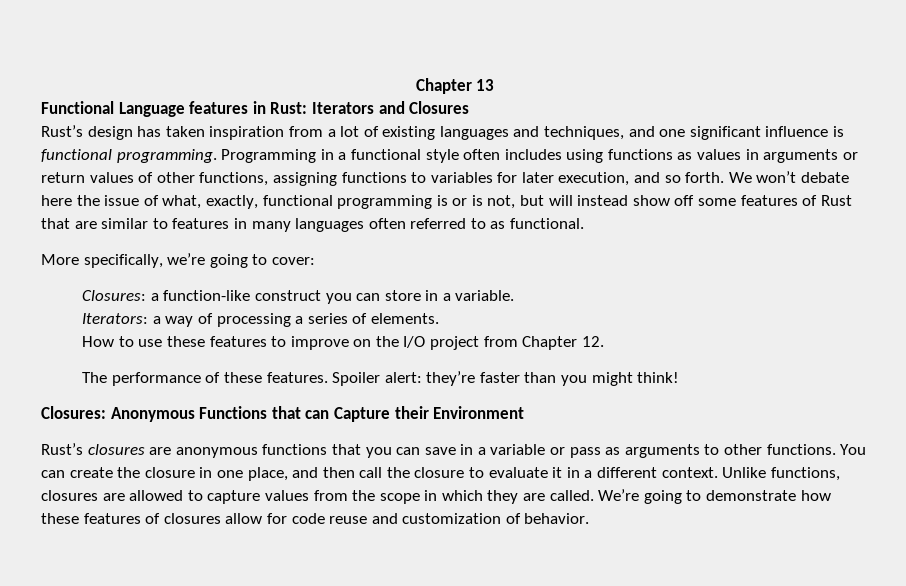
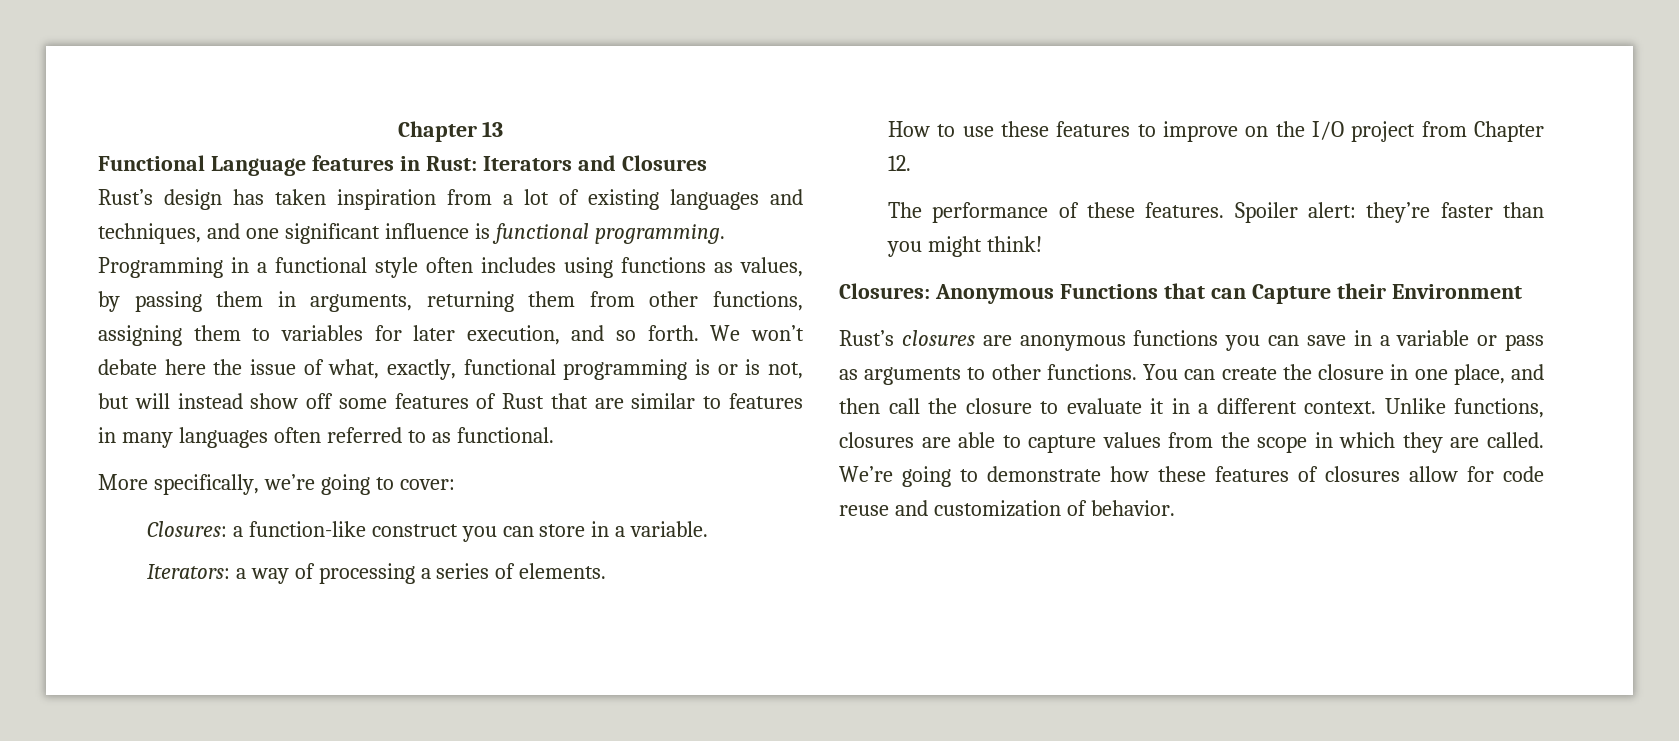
[697,149,858,163] [41,172,154,183] values in arguments or return values of -> [740,257,803,277] [98,291,635,312] values, by passing them in arguments, returning them from
[341,172,407,183] functions -> [193,325,241,341] them
[331,444,361,455] that -> (1219, 338) none
[129,490,184,501] allowed -> [958,432,996,448] able

